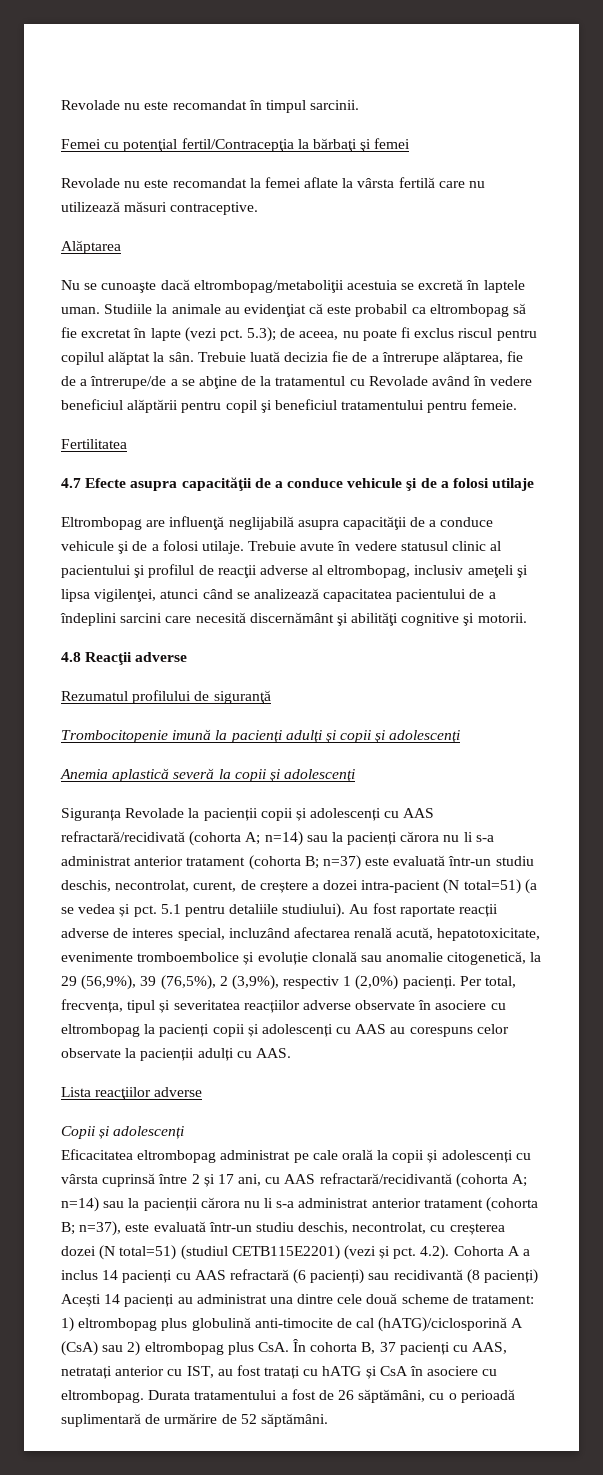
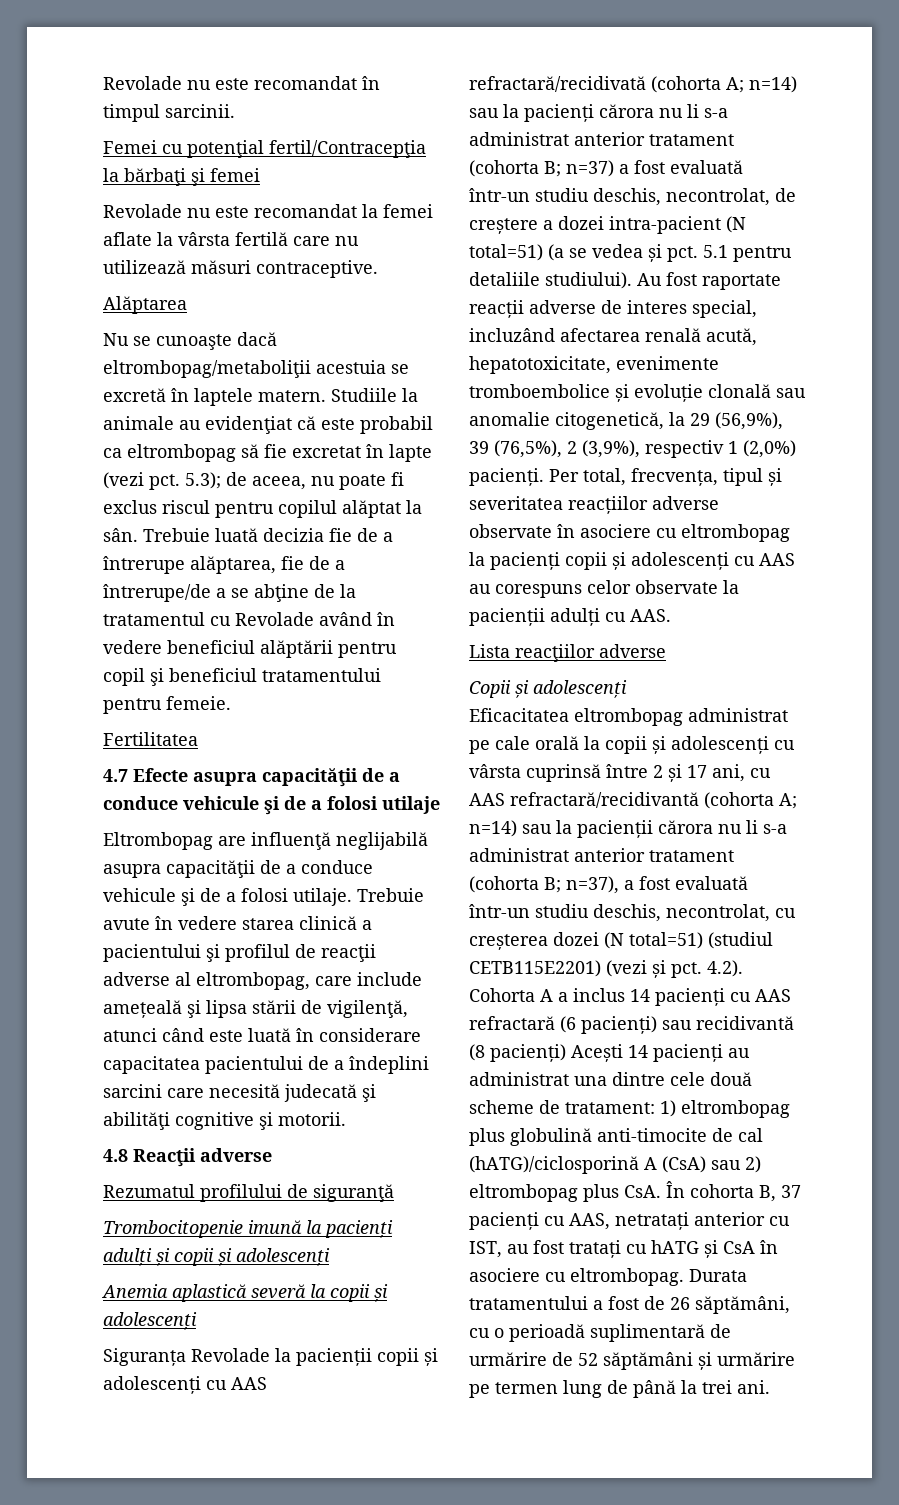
[61,307,100,314] uman. -> [258,390,326,402] matern.
[400,541,502,551] statusul clinic al -> [242,916,372,930] starea clinică a
[414,565,528,578] [61,588,319,602] inclusiv ameţeli şi lipsa vigilenţei, atunci când se analizează -> [315,972,422,986] [103,1000,408,1018] [103,1028,421,1042] care include amețeală şi lipsa stării de vigilenţă, atunci când este luată în considerare
[249,612,334,623] discernământ -> [284,1084,357,1102] judecată
[365,855,534,866] [61,880,237,892] este evaluată într-un studiu deschis, necontrolat, curent, -> [619,160,743,174] [469,188,770,206] a fost evaluată într-un studiu deschis, necontrolat,
[125,1223,150,1232] este -> [624,876,670,890] a fost
[260,1413,328,1427] săptămâni. -> [603,1352,795,1370] [469,1380,770,1398] săptămâni și urmărire pe termen lung de până la trei ani.

